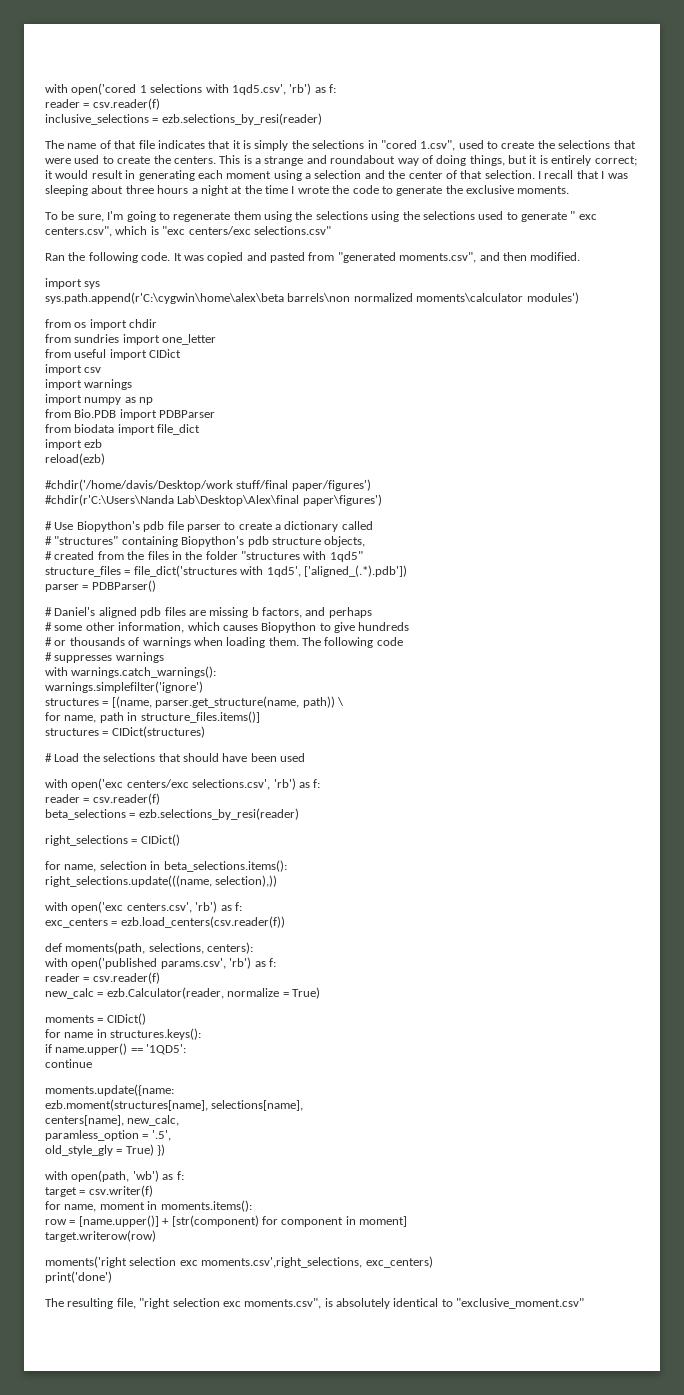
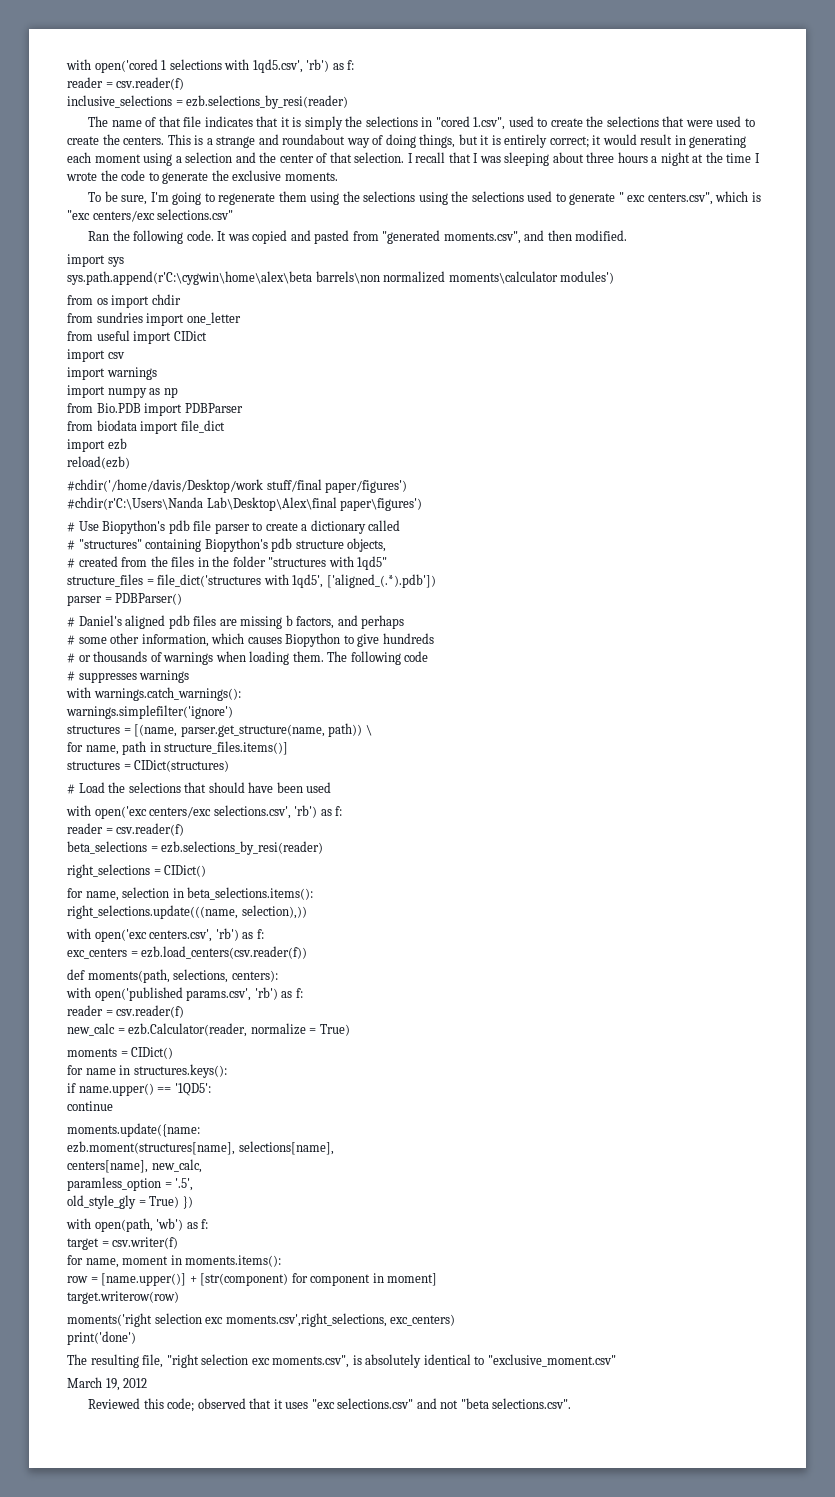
(585, 1303) none -> [67,1377,148,1391] [88,1398,572,1412] // March 19, 2012 // Reviewed this code; observed that it uses "exc selections.csv" and not "beta selections.csv".

